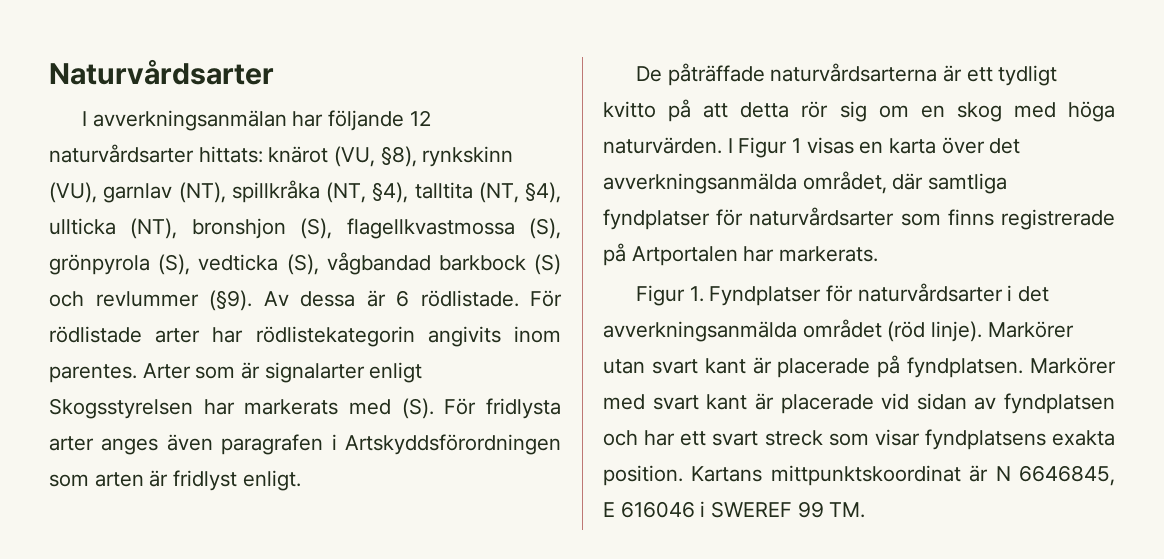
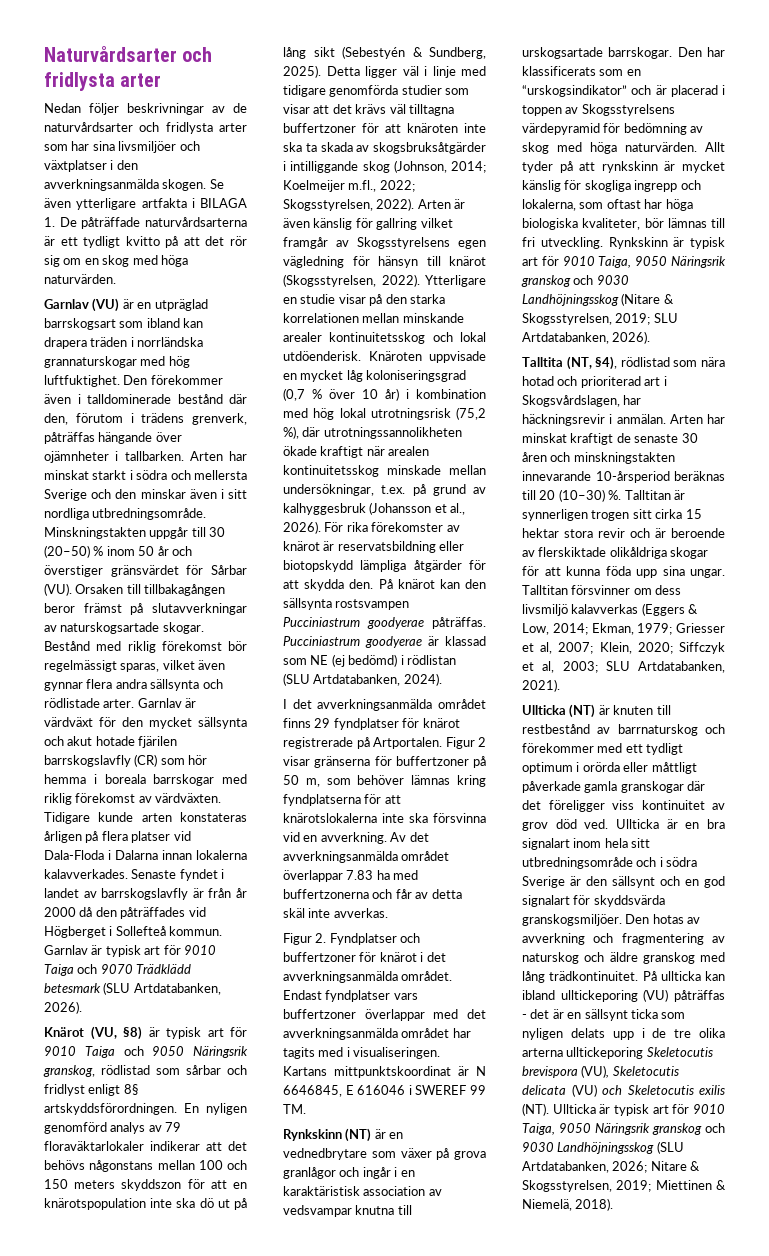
[82,110,431,131] [49,144,514,167] [49,180,561,203] [49,218,561,239] [49,252,561,275] [49,290,562,311] [49,326,561,347] [49,362,423,383] [49,398,561,419] [49,434,561,455] [49,470,301,491] // I avverkningsanmälan har följande 12 naturvårdsarter hittats: knärot (VU, §8), rynkskinn (VU), garnlav (NT), spillkråka (NT, §4), talltita (NT, §4), ullticka (NT), bronshjon (S), flagellkvastmossa (S), grönpyrola (S), vedticka (S), vågbandad barkbock (S) och revlummer (§9). Av dessa är 6 rödlistade. För rödlistade arter har rödlistekategorin angivits inom parentes. Arter som är signalarter enligt Skogsstyrelsen har markerats med (S). För fridlysta arter anges även paragrafen i Artskyddsförordningen som arten är fridlyst enligt. // -> [182,47,213,62] [44,72,162,91] [44,103,247,115] [44,122,247,134] [44,141,200,153] [44,160,138,172] [44,179,224,191] [44,198,247,210] [44,217,55,227] och fridlysta arter // Nedan följer beskrivningar av de naturvårdsarter och fridlysta arter som har sina livsmiljöer och växtplatser i den avverkningsanmälda skogen. Se även ytterligare artfakta i BILAGA 1.
[740,102,790,118] detta -> [205,236,225,246] det
[727,137,1021,158] [603,171,1008,194] [603,207,1115,230] [603,243,879,266] [636,283,1050,306] [603,319,1074,342] [603,355,1116,378] [603,393,1115,414] [603,429,1115,450] [603,465,683,486] I Figur 1 visas en karta över det avverkningsanmälda området, där samtliga fyndplatser för naturvårdsarter som finns registrerade på Artportalen har markerats. // Figur 1. Fyndplatser för naturvårdsarter i det avverkningsanmälda området (röd linje). Markörer utan svart kant är placerade på fyndplatsen. Markörer med svart kant är placerade vid sidan av fyndplatsen och har ett svart streck som visar fyndplatsens exakta position. -> [44,298,208,312] [44,318,204,330] [44,337,204,349] [44,356,190,368] [44,375,223,387] [44,394,247,404] [44,413,247,425] [44,432,182,444] [44,451,247,463] [44,470,248,480] [44,489,247,501] [44,508,207,520] [44,527,226,539] [44,545,192,558] [44,565,247,577] [44,583,226,596] [44,603,247,615] [44,622,204,634] [44,641,247,653] [44,660,226,672] [44,679,223,691] [44,698,197,708] [44,717,247,729] [44,736,178,748] [44,754,208,767] [44,774,247,786] [44,793,222,805] [44,812,247,824] [44,831,191,843] [44,850,247,860] [44,869,225,881] [44,888,247,900] [44,907,206,919] [44,926,223,938] [44,945,216,957] [44,964,192,976] [44,982,221,995] [44,1001,82,1014] [44,1026,247,1040] [44,1046,248,1058] [43,1065,247,1077] [44,1084,138,1096] [44,1103,247,1115] [44,1122,182,1134] [44,1141,247,1151] [44,1160,247,1172] [44,1179,247,1191] [44,1198,247,1210] [283,46,486,59] [283,65,486,78] [283,85,470,97] [283,104,454,116] [283,123,486,133] [283,142,486,154] [283,160,486,173] [283,180,415,192] [283,198,466,211] [283,218,453,230] [283,237,486,249] [283,256,486,268] [283,274,486,287] [283,294,445,306] [283,313,464,323] [283,332,486,344] [283,351,486,363] [283,370,467,382] [283,388,486,401] [283,407,486,420] [283,426,462,439] [283,446,430,458] [283,465,486,477] [283,484,486,496] [283,502,466,515] [283,521,460,534] [283,541,465,553] [283,560,486,572] [283,579,486,591] [283,598,410,610] [283,617,486,629] [283,636,486,648] [283,654,456,667] [283,673,442,686] [283,699,486,711] [283,718,460,730] [283,737,486,749] [283,756,486,768] [283,775,486,787] [283,794,401,806] [283,813,486,823] [283,832,429,844] [283,851,450,863] [283,870,419,882] [283,889,462,899] [283,908,388,918] [283,933,421,945] [283,952,446,962] [283,971,453,983] [283,990,418,1002] [283,1009,486,1021] [283,1028,471,1040] [283,1047,441,1059] // Garnlav (VU) är en utpräglad barrskogsart som ibland kan drapera träden i norrländska grannaturskogar med hög luftfuktighet. Den förekommer även i talldominerade bestånd där den, förutom i trädens grenverk, påträffas hängande över ojämnheter i tallbarken. Arten har minskat starkt i södra och mellersta Sverige och den minskar även i sitt nordliga utbredningsområde. Minskningstakten uppgår till 30 (20–50) % inom 50 år och överstiger gränsvärdet för Sårbar (VU). Orsaken till tillbakagången beror främst på slutavverkningar av naturskogsartade skogar. Bestånd med riklig förekomst bör regelmässigt sparas, vilket även gynnar flera andra sällsynta och rödlistade arter. Garnlav är värdväxt för den mycket sällsynta och akut hotade fjärilen barrskogslavfly (CR) som hör hemma i boreala barrskogar med riklig förekomst av värdväxten. Tidigare kunde arten konstateras årligen på flera platser vid Dala-Floda i Dalarna innan lokalerna kalavverkades. Senaste fyndet i landet av barrskogslavfly är från år 2000 då den påträffades vid Högberget i Sollefteå kommun. Garnlav är typisk art för 9010 Taiga och 9070 Trädklädd betesmark (SLU Artdatabanken, 2026). // Knärot (VU, §8) är typisk art för 9010 Taiga och 9050 Näringsrik granskog, rödlistad som sårbar och fridlyst enligt 8§ artskyddsförordningen. En nyligen genomförd analys av 79 floraväktarlokaler indikerar att det behövs någonstans mellan 100 och 150 meters skyddszon för att en knärotspopulation inte ska dö ut på lång sikt (Sebestyén & Sundberg, 2025). Detta ligger väl i linje med tidigare genomförda studier som visar att det krävs väl tilltagna buffertzoner för att knäroten inte ska ta skada av skogsbruksåtgärder i intilliggande skog (Johnson, 2014; Koelmeijer m.fl., 2022; Skogsstyrelsen, 2022). Arten är även känslig för gallring vilket framgår av Skogsstyrelsens egen vägledning för hänsyn till knärot (Skogsstyrelsen, 2022). Ytterligare en studie visar på den starka korrelationen mellan minskande arealer kontinuitetsskog och lokal utdöenderisk. Knäroten uppvisade en mycket låg koloniseringsgrad (0,7 % över 10 år) i kombination med hög lokal utrotningsrisk (75,2 %), där utrotningssannolikheten ökade kraftigt när arealen kontinuitetsskog minskade mellan undersökningar, t.ex. på grund av kalhyggesbruk (Johansson et al., 2026). För rika förekomster av knärot är reservatsbildning eller biotopskydd lämpliga åtgärder för att skydda den. På knärot kan den sällsynta rostsvampen Pucciniastrum goodyerae påträffas. Pucciniastrum goodyerae är klassad som NE (ej bedömd) i rödlistan (SLU Artdatabanken, 2024). // I det avverkningsanmälda området finns 29 fyndplatser för knärot registrerade på Artportalen. Figur 2 visar gränserna för buffertzoner på 50 m, som behöver lämnas kring fyndplatserna för att knärotslokalerna inte ska försvinna vid en avverkning. Av det avverkningsanmälda området överlappar 7.83 ha med buffertzonerna och får av detta skäl inte avverkas. // Figur 2. Fyndplatser och buffertzoner för knärot i det avverkningsanmälda området. Endast fyndplatser vars buffertzoner överlappar med det avverkningsanmälda området har tagits med i visualiseringen.
(866, 510) none -> [283,1128,404,1142] [283,1148,486,1160] [283,1167,415,1179] [283,1186,442,1196] [283,1205,412,1217] [522,47,725,59] [522,66,641,76] [522,85,725,97] [522,104,675,116] [522,123,704,135] [522,142,725,154] [522,161,725,173] [522,180,701,192] [522,199,693,211] [522,218,725,230] [522,237,725,249] [522,256,726,268] [521,275,629,287] [522,293,674,306] [522,313,678,325] [522,331,651,344] [522,356,725,370] [522,376,667,388] [522,395,642,407] [522,414,725,426] [522,433,698,445] [522,452,675,464] [522,471,725,483] [522,489,685,502] [522,509,702,521] [522,528,725,538] [522,547,709,559] [522,566,725,578] [522,585,682,595] [522,603,699,616] [522,623,725,635] [522,642,725,654] [522,661,725,673] [522,679,560,692] [522,704,671,718] [522,724,725,736] [522,743,684,755] [522,762,697,774] [522,781,706,793] [522,800,725,812] [522,819,725,831] [522,838,651,850] [522,857,698,869] [522,876,725,888] [522,895,665,907] [522,914,701,926] [522,933,725,945] [522,952,725,964] [522,971,725,983] [522,989,725,1002] [522,1009,686,1021] [522,1028,725,1040] [522,1047,713,1059] [522,1065,679,1078] [522,1084,725,1097] [522,1103,725,1116] [522,1123,725,1135] [522,1141,684,1154] [522,1161,701,1173] [522,1180,726,1192] [522,1198,614,1211] // Rynkskinn (NT) är en vednedbrytare som växer på grova granlågor och ingår i en karaktäristisk association av vedsvampar knutna till urskogsartade barrskogar. Den har klassificerats som en “urskogsindikator” och är placerad i toppen av Skogsstyrelsens värdepyramid för bedömning av skog med höga naturvärden. Allt tyder på att rynkskinn är mycket känslig för skogliga ingrepp och lokalerna, som oftast har höga biologiska kvaliteter, bör lämnas till fri utveckling. Rynkskinn är typisk art för 9010 Taiga, 9050 Näringsrik granskog och 9030 Landhöjningsskog (Nitare & Skogsstyrelsen, 2019; SLU Artdatabanken, 2026). // Talltita (NT, §4), rödlistad som nära hotad och prioriterad art i Skogsvårdslagen, har häckningsrevir i anmälan. Arten har minskat kraftigt de senaste 30 åren och minskningstakten innevarande 10-årsperiod beräknas till 20 (10–30) %. Talltitan är synnerligen trogen sitt cirka 15 hektar stora revir och är beroende av flerskiktade olikåldriga skogar för att kunna föda upp sina ungar. Talltitan försvinner om dess livsmiljö kalavverkas (Eggers & Low, 2014; Ekman, 1979; Griesser et al, 2007; Klein, 2020; Siffczyk et al, 2003; SLU Artdatabanken, 2021). // Ullticka (NT) är knuten till restbestånd av barrnaturskog och förekommer med ett tydligt optimum i orörda eller måttligt påverkade gamla granskogar där det föreligger viss kontinuitet av grov död ved. Ullticka är en bra signalart inom hela sitt utbredningsområde och i södra Sverige är den sällsynt och en god signalart för skyddsvärda granskogsmiljöer. Den hotas av avverkning och fragmentering av naturskog och äldre granskog med lång trädkontinuitet. På ullticka kan ibland ulltickeporing (VU) påträffas - det är en sällsynt ticka som nyligen delats upp i de tre olika arterna ulltickeporing Skeletocutis brevispora (VU), Skeletocutis delicata (VU) och Skeletocutis exilis (NT). Ullticka är typisk art för 9010 Taiga, 9050 Näringsrik granskog och 9030 Landhöjningsskog (SLU Artdatabanken, 2026; Nitare & Skogsstyrelsen, 2019; Miettinen & Niemelä, 2018).

